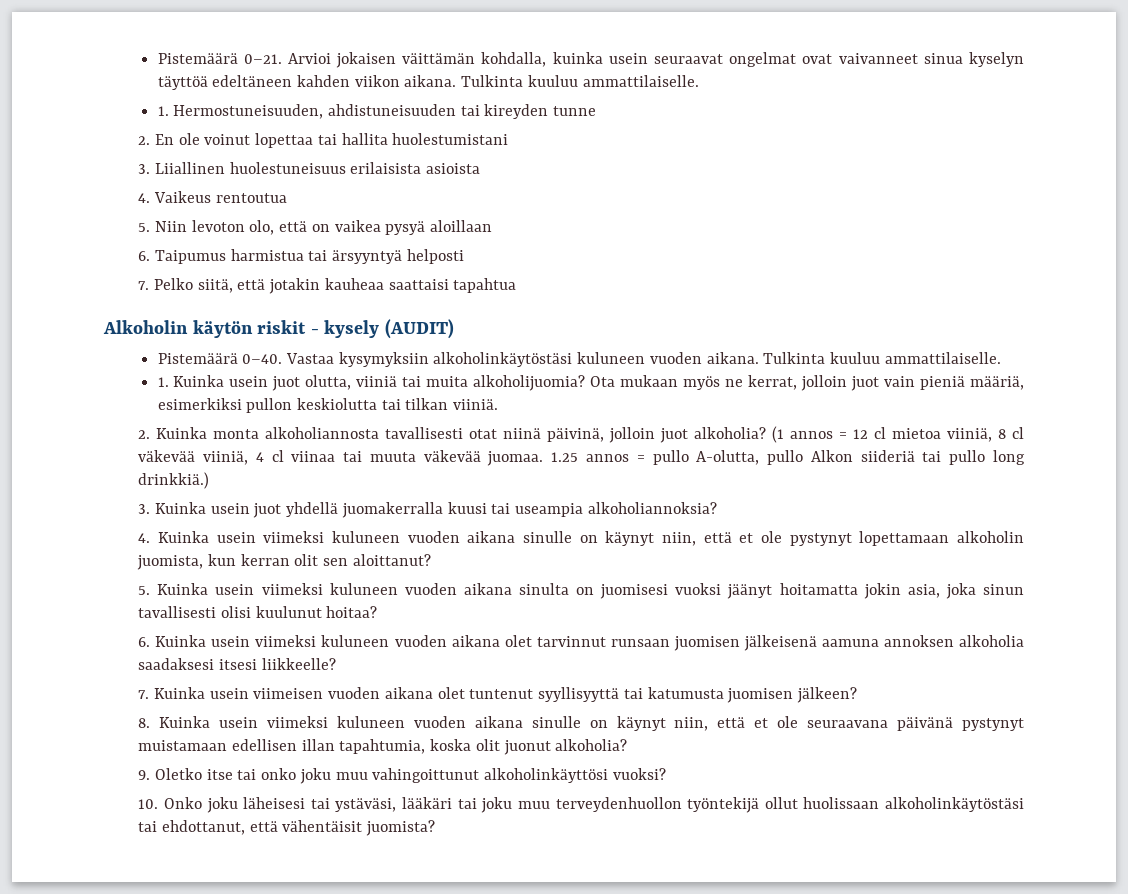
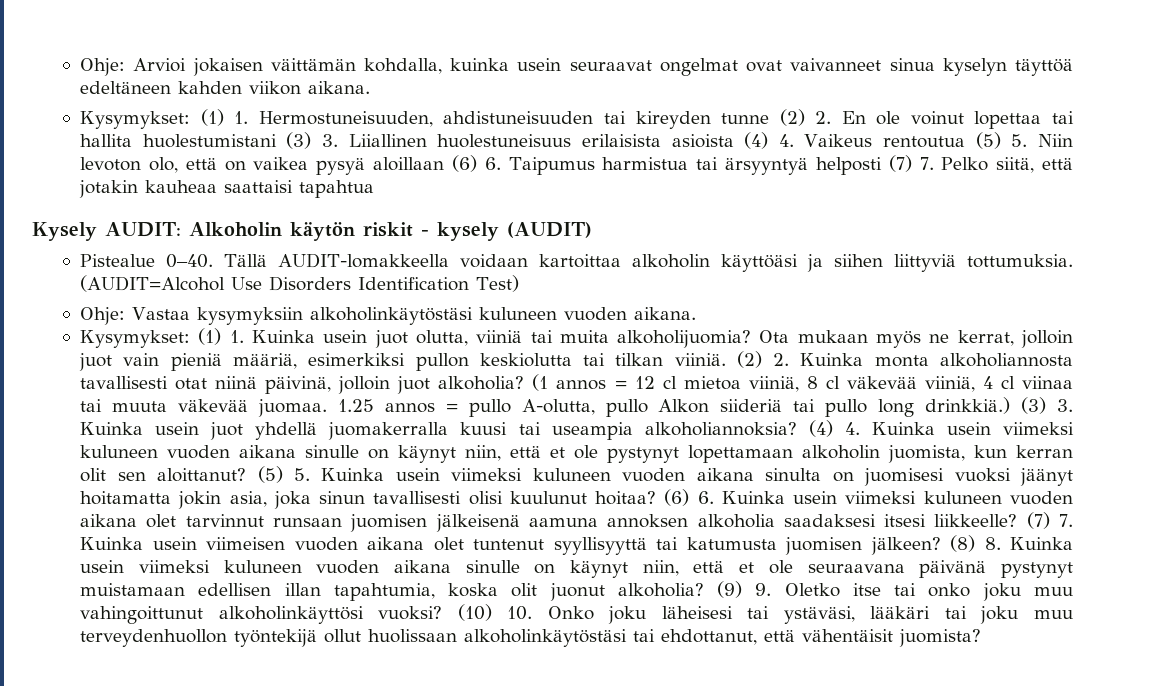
[157,53,282,64] Pistemäärä 0–21. -> [80,58,126,76] Ohje:
[461,75,699,87] Tulkinta kuuluu ammattilaiselle. // -> [80,109,224,129] // Kysymykset: (1)
(597, 111) // -> [779,109,805,126] (2)
(509, 139) // -> [286,132,312,149] (3)
(481, 168) // -> [744,132,769,149] (4)
(287, 198) // -> [975,132,1001,149] (5)
(493, 226) // -> [451,155,477,172] (6)
(464, 256) // -> [888,155,912,172] (7)
(517, 285) none -> [32,222,181,241] Kysely AUDIT:
[157,353,283,364] Pistemäärä 0–40. -> [80,253,1073,272] [80,275,520,292] [80,307,126,325] Pistealue 0–40. Tällä AUDIT-lomakkeella voidaan kartoittaa alkoholin käyttöäsi ja siihen liittyviä tottumuksia. (AUDIT=Alcohol Use Disorders Identification Test) // Ohje:
[763,352,1001,364] Tulkinta kuuluu ammattilaiselle. // -> [80,328,222,348] // Kysymykset: (1)
(499, 404) // -> [736,351,762,368] (2)
(210, 480) // -> [1021,397,1047,414] (3)
(717, 508) // -> [808,420,833,437] (4)
(431, 560) // -> [257,466,283,483] (5)
(378, 612) // -> [664,489,690,506] (6)
(336, 664) // -> [1026,512,1050,529] (7)
(857, 695) // -> [950,535,976,552] (8)
(628, 745) // -> [717,581,743,598] (9)
(666, 774) // -> [457,604,492,621] (10)

